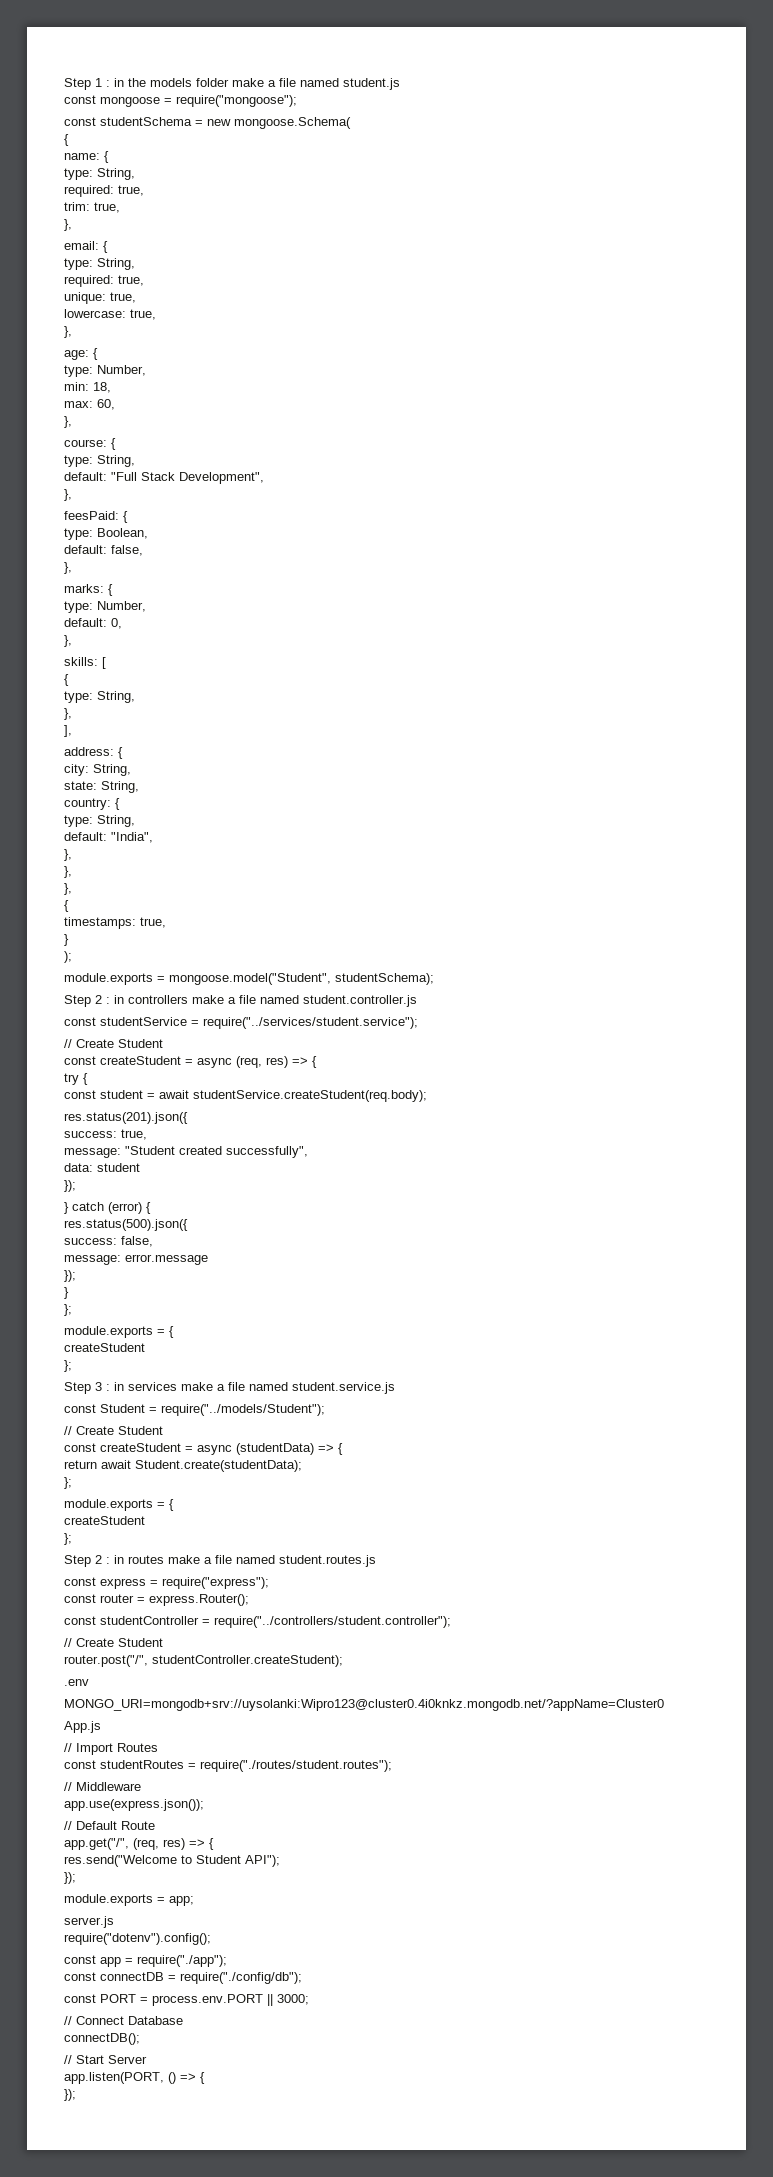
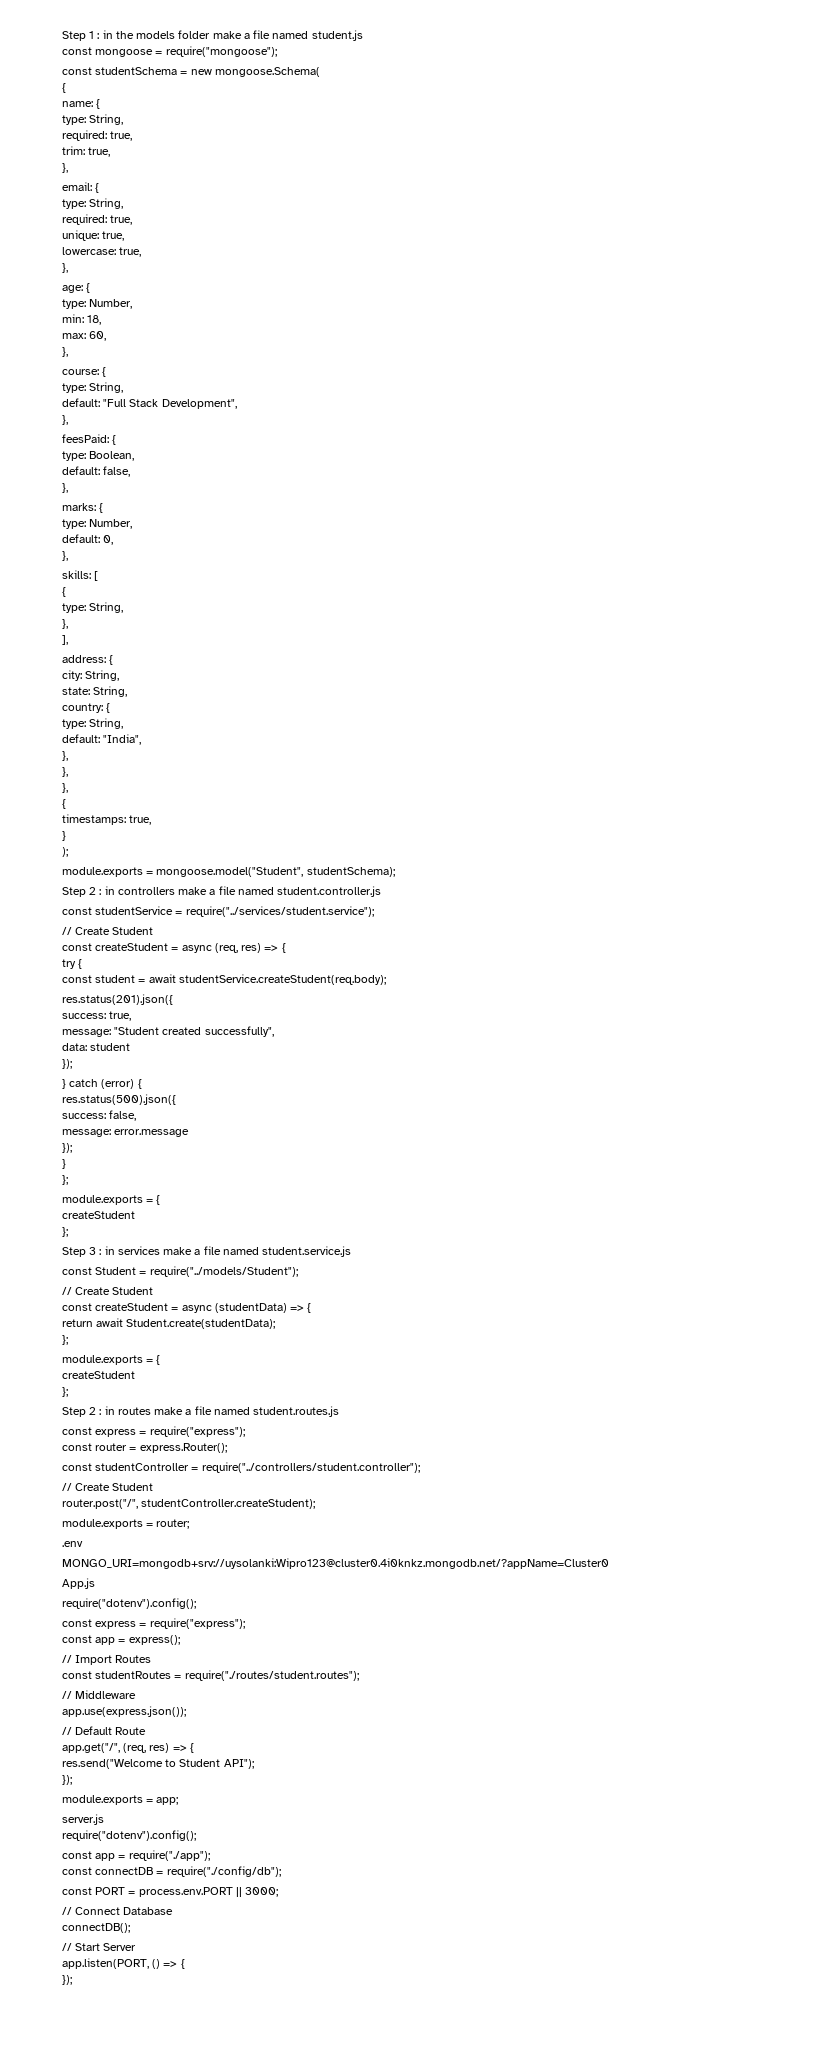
(343, 1661) none -> [62,1519,190,1529] // module.exports = router;
(101, 1727) none -> [62,1598,196,1609] [62,1618,245,1629] [62,1635,180,1645] // require("dotenv").config(); // const express = require("express"); // const app = express();

